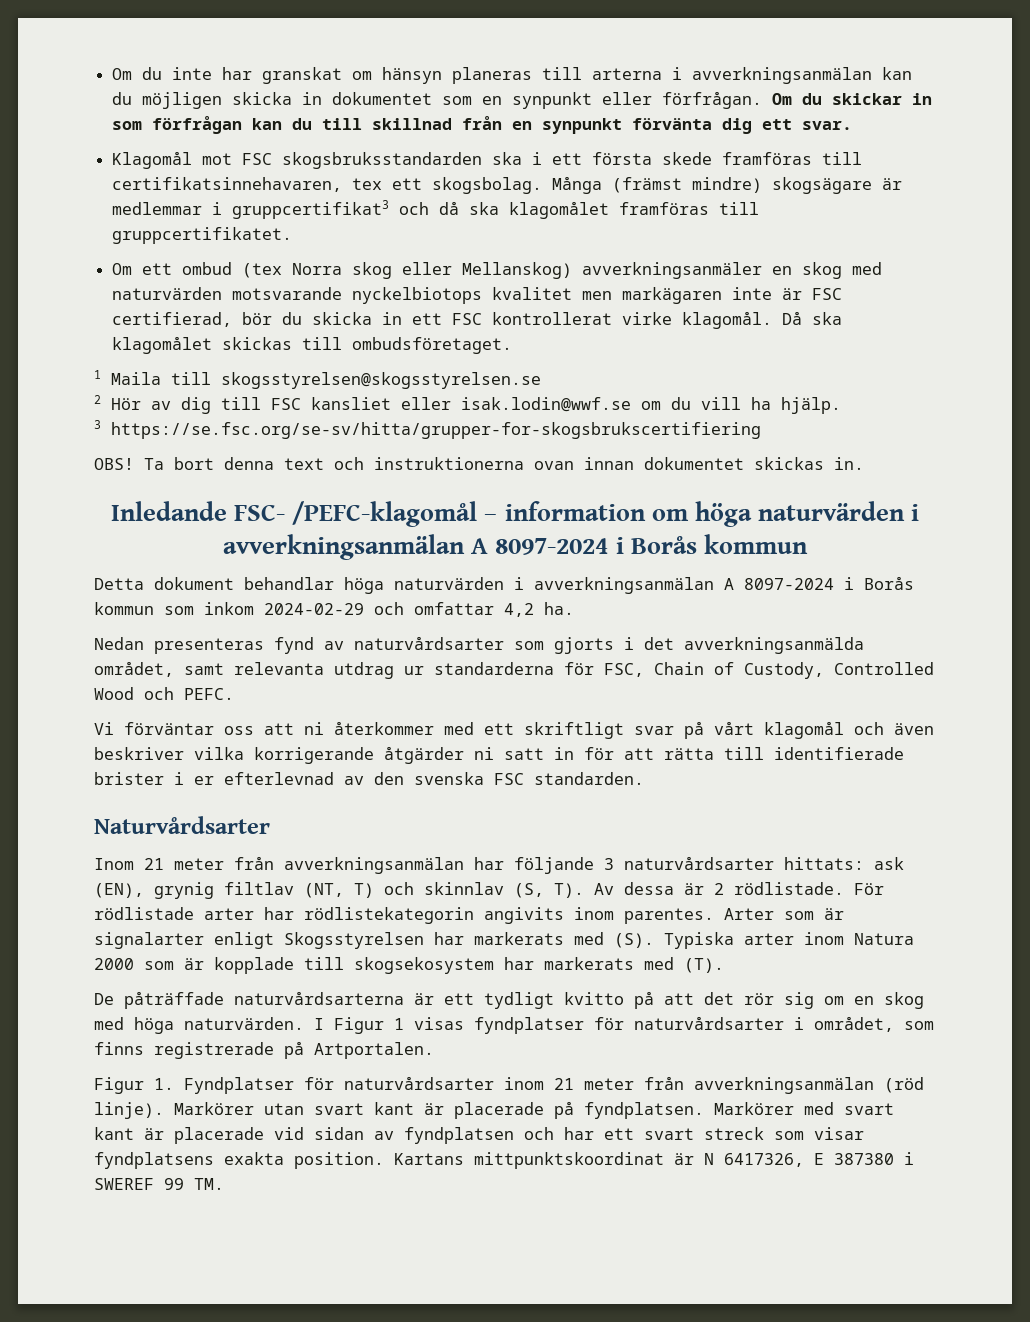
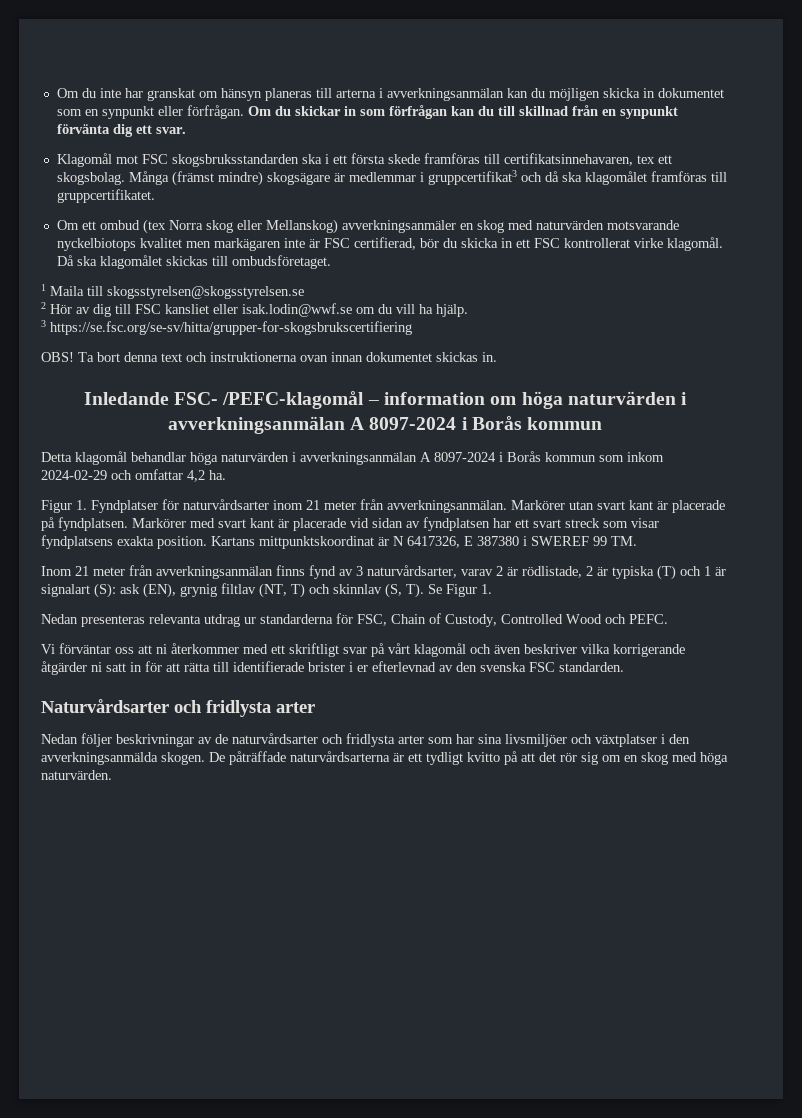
[154,577,234,590] dokument -> [75,451,127,465] klagomål
[94,636,864,654] [94,661,224,677] Nedan presenteras fynd av naturvårdsarter som gjorts i det avverkningsanmälda området, samt -> [41,499,725,513] [41,517,659,531] [41,535,637,549] [41,565,726,580] [41,583,492,598] [41,614,145,627] Figur 1. Fyndplatser för naturvårdsarter inom 21 meter från avverkningsanmälan. Markörer utan svart kant är placerade på fyndplatsen. Markörer med svart kant är placerade vid sidan av fyndplatsen har ett svart streck som visar fyndplatsens exakta position. Kartans mittpunktskoordinat är N 6417326, E 387380 i SWEREF 99 TM. // Inom 21 meter från avverkningsanmälan finns fynd av 3 naturvårdsarter, varav 2 är rödlistade, 2 är typiska (T) och 1 är signalart (S): ask (EN), grynig filtlav (NT, T) och skinnlav (S, T). Se Figur 1. // Nedan presenteras
[94,856,904,874] [94,882,884,899] [94,907,844,924] [94,932,914,949] [94,957,724,974] // Inom 21 meter från avverkningsanmälan har följande 3 naturvårdsarter hittats: ask (EN), grynig filtlav (NT, T) och skinnlav (S, T). Av dessa är 2 rödlistade. För rödlistade arter har rödlistekategorin angivits inom parentes. Arter som är signalarter enligt Skogsstyrelsen har markerats med (S). Typiska arter inom Natura 2000 som är kopplade till skogsekosystem har markerats med (T). // -> [174,700,315,717] [41,733,690,747] [41,752,205,765] och fridlysta arter // Nedan följer beskrivningar av de naturvårdsarter och fridlysta arter som har sina livsmiljöer och växtplatser i den avverkningsanmälda skogen.
[314,1016,934,1034] [94,1041,434,1059] [94,1076,924,1094] [94,1101,894,1119] [94,1127,864,1144] [94,1152,914,1169] [94,1178,224,1190] I Figur 1 visas fyndplatser för naturvårdsarter i området, som finns registrerade på Artportalen. // Figur 1. Fyndplatser för naturvårdsarter inom 21 meter från avverkningsanmälan (röd linje). Markörer utan svart kant är placerade på fyndplatsen. Markörer med svart kant är placerade vid sidan av fyndplatsen och har ett svart streck som visar fyndplatsens exakta position. Kartans mittpunktskoordinat är N 6417326, E 387380 i SWEREF 99 TM. -> (112, 775) none

